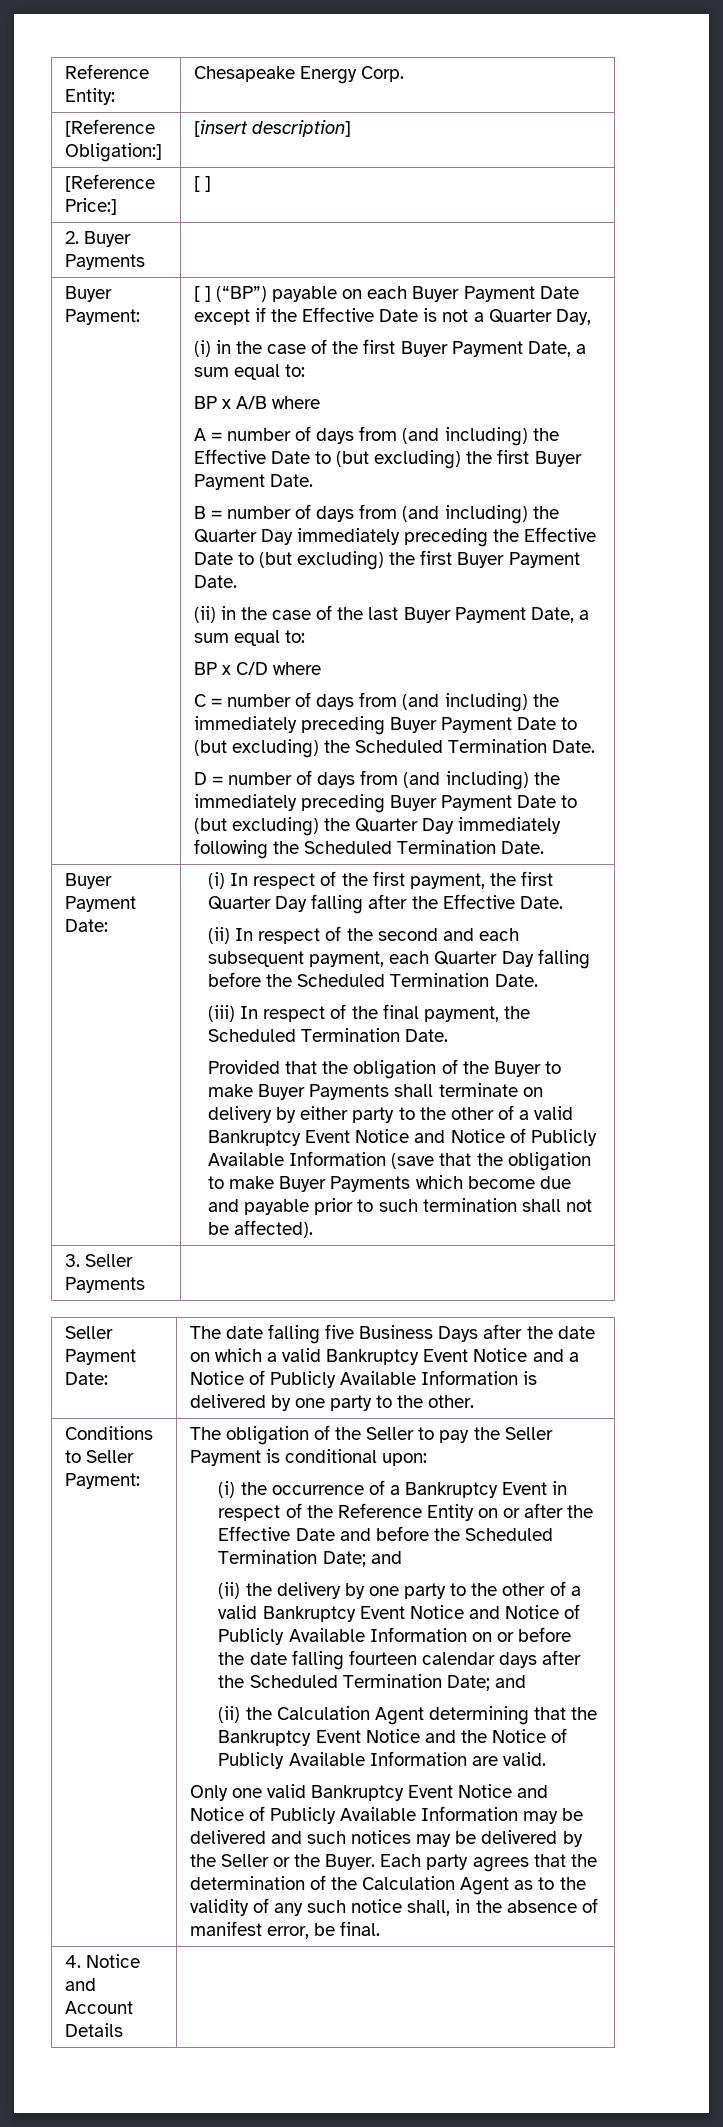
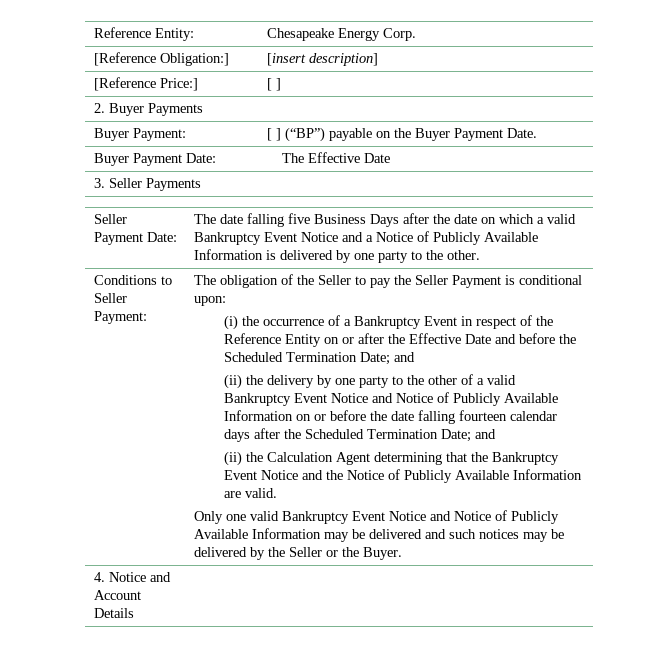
[367,286,579,302] [193,307,591,325] [193,339,586,357] [193,364,305,380] [193,396,321,409] [193,426,559,446] [193,449,582,469] [193,474,313,490] [193,504,559,524] [193,527,597,547] [193,550,580,570] [193,575,237,588] [193,605,589,623] [193,630,305,646] [193,662,322,675] [193,692,559,712] [193,716,578,735] [193,739,596,758] [193,770,560,790] [193,794,578,813] [193,817,562,836] [193,839,545,859] [64,873,112,889] [64,896,136,912] [64,919,108,932] [208,871,554,889] [208,894,563,914] [208,926,519,944] [208,949,590,969] [208,972,538,987] [208,1004,530,1022] [208,1028,449,1042] [208,1059,561,1079] [208,1083,543,1100] [208,1105,574,1123] [208,1128,597,1146] [208,1151,591,1171] [208,1175,571,1192] [208,1198,592,1215] [208,1220,314,1238] each Buyer Payment Date except if the Effective Date is not a Quarter Day, // (i) in the case of the first Buyer Payment Date, a sum equal to: // BP x A/B where // A = number of days from (and including) the Effective Date to (but excluding) the first Buyer Payment Date. // B = number of days from (and including) the Quarter Day immediately preceding the Effective Date to (but excluding) the first Buyer Payment Date. // (ii) in the case of the last Buyer Payment Date, a sum equal to: // BP x C/D where // C = number of days from (and including) the immediately preceding Buyer Payment Date to (but excluding) the Scheduled Termination Date. // D = number of days from (and including) the immediately preceding Buyer Payment Date to (but excluding) the Quarter Day immediately following the Scheduled Termination Date. // Buyer Payment Date: | (i) In respect of the first payment, the first Quarter Day falling after the Effective Date. // (ii) In respect of the second and each subsequent payment, each Quarter Day falling before the Scheduled Termination Date. // (iii) In respect of the final payment, the Scheduled Termination Date. // Provided that the obligation of the Buyer to make Buyer Payments shall terminate on delivery by either party to the other of a valid Bankruptcy Event Notice and Notice of Publicly Available Information (save that the obligation to make Buyer Payments which become due and payable prior to such termination shall not be affected). -> [393,128,537,141] [93,153,216,166] [281,152,390,163] the Buyer Payment Date. // Buyer Payment Date: | The Effective Date
[380,1854,597,1872] [189,1875,586,1895] [189,1898,598,1916] [189,1921,381,1939] Each party agrees that the determination of the Calculation Agent as to the validity of any such notice shall, in the absence of manifest error, be final. -> (402, 553) none

